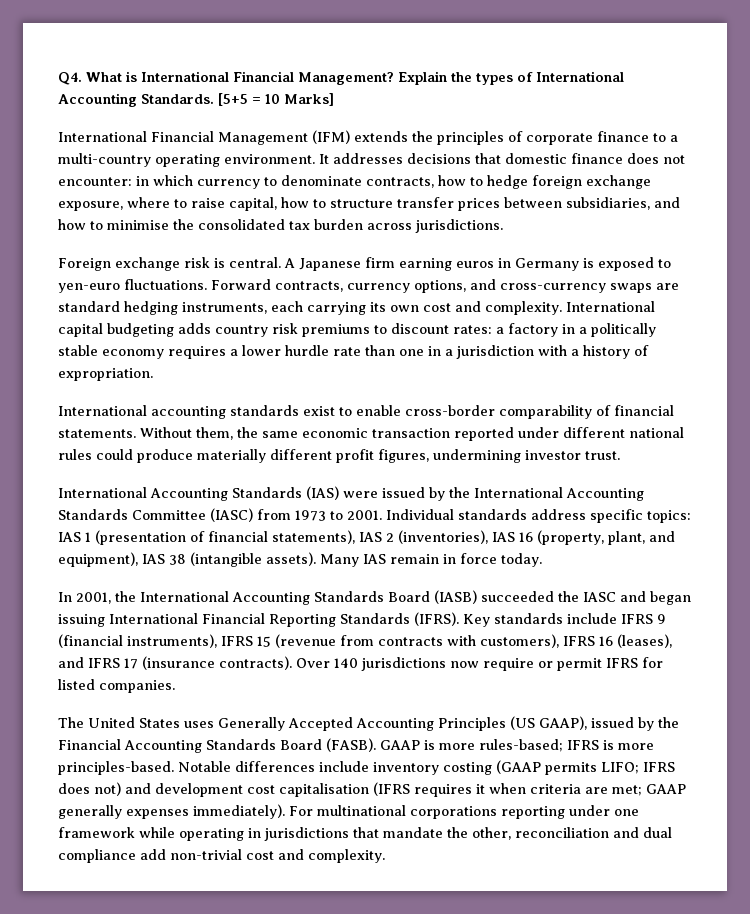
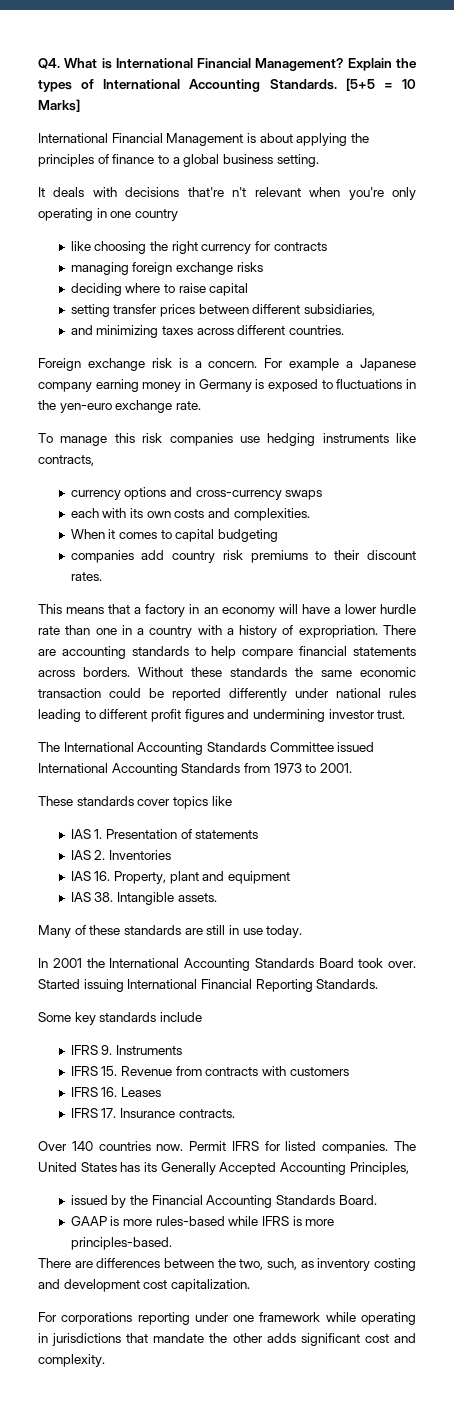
[312,130,408,144] (IFM) extends -> [246,133,348,146] is about applying
[526,133,593,145] corporate -> (109, 159) none
[58,153,685,167] [58,175,651,189] [58,197,393,211] multi-country operating environment. It addresses decisions that domestic finance does not encounter: in which currency to denominate contracts, how to hedge foreign exchange exposure, where to raise capital, how to structure -> [183,154,319,167] [38,187,417,200] [38,208,178,221] [70,241,327,254] [70,262,263,275] [70,283,249,296] [70,304,110,317] global business setting. // It deals with decisions that're n't relevant when you're only operating in one country // like choosing the right currency for contracts // managing foreign exchange risks // deciding where to raise capital // setting
(562, 202) none -> [252,304,301,314] different
[654,197,680,208] [58,219,503,233] [58,257,494,271] and how to minimise the consolidated tax burden across jurisdictions. // Foreign exchange risk is central. A Japanese firm earning euros -> [70,325,344,338] [38,358,416,371] [38,379,182,392] // and minimizing taxes across different countries. // Foreign exchange risk is a concern. For example a Japanese company earning money
[58,279,466,293] yen-euro fluctuations. Forward contracts, currency options, -> [336,379,416,389] [38,400,201,413] [38,433,416,446] [38,455,94,466] [70,487,167,500] fluctuations in the yen-euro exchange rate. // To manage this risk companies use hedging instruments like contracts, // currency options
[656,283,679,290] [58,301,655,315] are standard hedging instruments, each carrying its own cost and complexity. International -> [70,508,310,521] [70,529,172,539] // each with its own costs and complexities. // When it comes to
[178,323,211,334] adds -> [70,550,165,563] // companies add
[391,323,656,337] [58,345,226,359] discount rates: a factory in a politically stable economy requires -> [334,550,416,560] [70,572,102,581] [38,604,330,617] their discount rates. // This means that a factory in an economy will have
[456,345,534,359] jurisdiction -> [149,626,193,638] country
[58,405,674,419] [58,427,684,441] [58,449,620,463] [58,486,644,501] [58,508,691,523] [58,530,675,545] [58,552,497,567] // International accounting standards exist to enable cross-border comparability of financial statements. Without them, the same economic transaction reported under different national rules could produce materially different profit figures, undermining investor trust. // International Accounting Standards (IAS) were issued by the International Accounting Standards Committee (IASC) from 1973 to 2001. Individual standards address specific topics: IAS 1 (presentation of financial statements), IAS 2 (inventories), IAS 16 (property, plant, and equipment), IAS 38 (intangible assets). Many IAS remain in force -> [382,625,416,635] [38,646,416,659] [38,667,416,677] [38,688,416,701] [38,709,406,722] [38,742,375,755] [38,763,352,776] [38,796,232,809] [70,829,259,839] [70,850,171,860] [70,871,290,884] [70,892,217,905] [38,925,263,938] There are accounting standards to help compare financial statements across borders. Without these standards the same economic transaction could be reported differently under national rules leading to different profit figures and undermining investor trust. // The International Accounting Standards Committee issued International Accounting Standards from 1973 to 2001. // These standards cover topics like // IAS 1. Presentation of statements // IAS 2. Inventories // IAS 16. Property, plant and equipment // IAS 38. Intangible assets. // Many of these standards are still in use
[76,592,111,604] 2001, -> [52,958,82,968] 2001
[434,590,691,605] (IASB) succeeded the IASC and began -> [358,958,416,968] [38,979,80,989] took over. Started
[340,612,490,627] Standards (IFRS). Key -> [316,979,379,989] [38,1012,96,1025] Standards. // Some key
[621,614,666,624] [58,634,672,648] [58,656,602,671] IFRS 9 (financial instruments), IFRS 15 (revenue from contracts with customers), IFRS 16 (leases), and IFRS 17 (insurance contracts). Over 140 jurisdictions now require or permit -> [70,1045,182,1055] [70,1066,349,1076] [70,1087,161,1097] [70,1108,235,1118] [38,1141,227,1151] // IFRS 9. Instruments // IFRS 15. Revenue from contracts with customers // IFRS 16. Leases // IFRS 17. Insurance contracts. // Over 140 countries now. Permit
(175, 686) // -> (389, 1147) none
[184,721,214,728] uses -> [120,1162,157,1172] has its
[438,716,587,731] Principles (US GAAP), -> [349,1162,409,1175] Principles, //
[280,738,376,752] Board (FASB). -> [338,1195,377,1205] Board. //
[479,739,563,752] rules-based; -> [155,1216,259,1226] rules-based while
[178,760,675,775] [58,782,686,797] [58,804,406,819] Notable differences include inventory costing (GAAP permits LIFO; IFRS does not) and development cost capitalisation (IFRS requires it when criteria are met; GAAP generally expenses immediately). For multinational -> [38,1258,417,1271] [38,1279,250,1292] [38,1312,57,1322] // There are differences between the two, such, as inventory costing and development cost capitalization. // For
[472,827,672,840] [58,849,242,863] other, reconciliation and dual compliance add non-trivial -> [232,1333,360,1346] other adds significant

